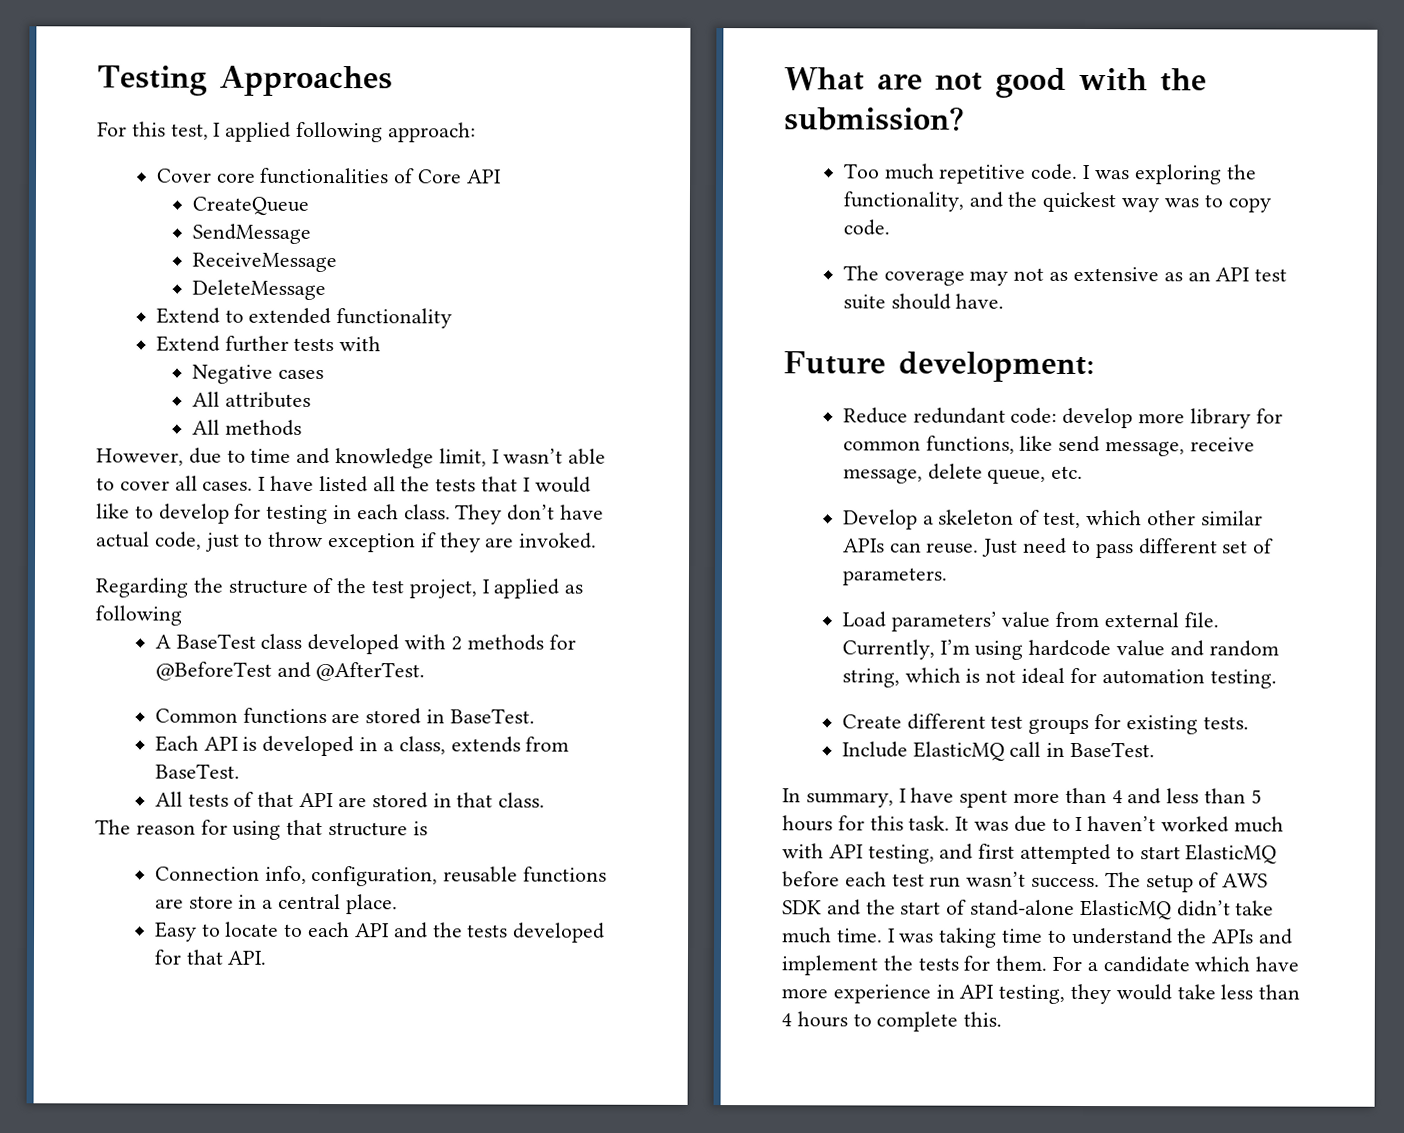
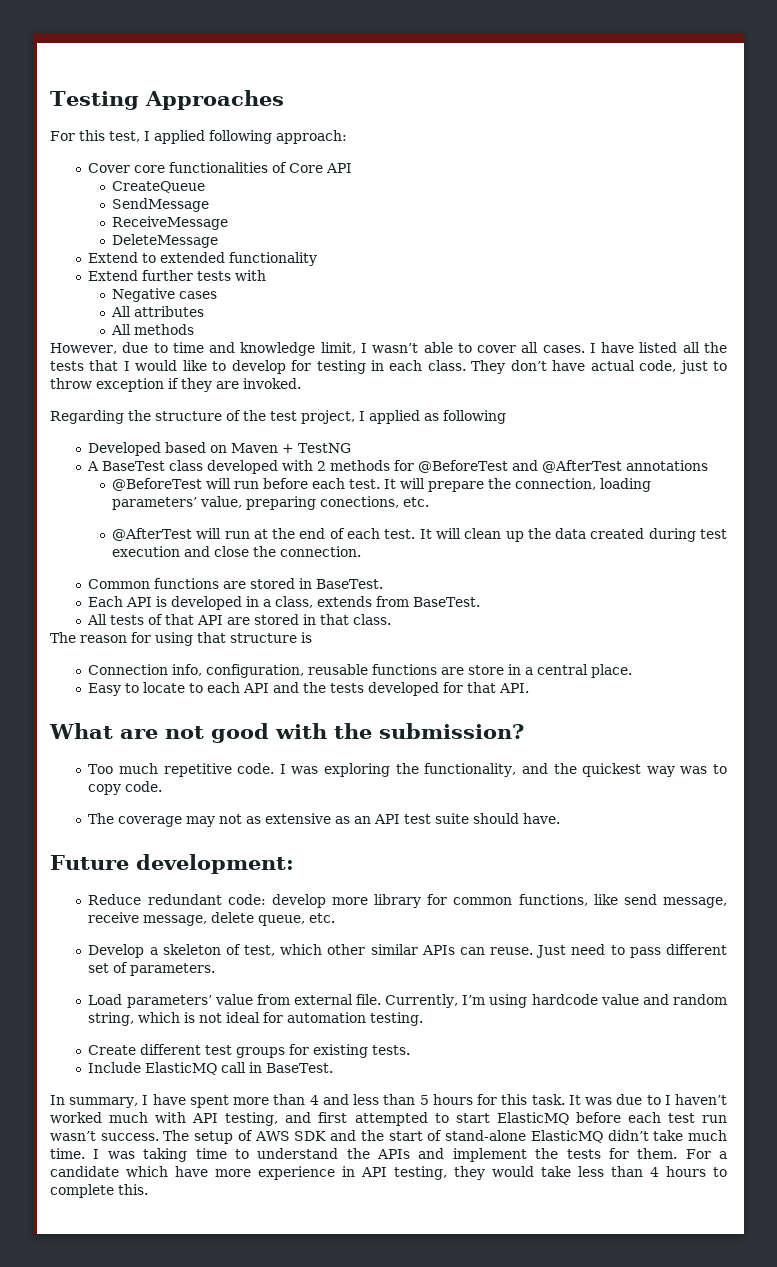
(182, 615) none -> [88,442,352,456] // Developed based on Maven + TestNG
[315,661,426,682] @AfterTest. -> [542,460,709,473] [111,478,651,492] [111,496,429,510] [111,528,727,542] [111,546,361,557] @AfterTest annotations // @BeforeTest will run before each test. It will prepare the connection, loading parameters’ value, preparing conections, etc. // @AfterTest will run at the end of each test. It will clean up the data created during test execution and close the connection.

